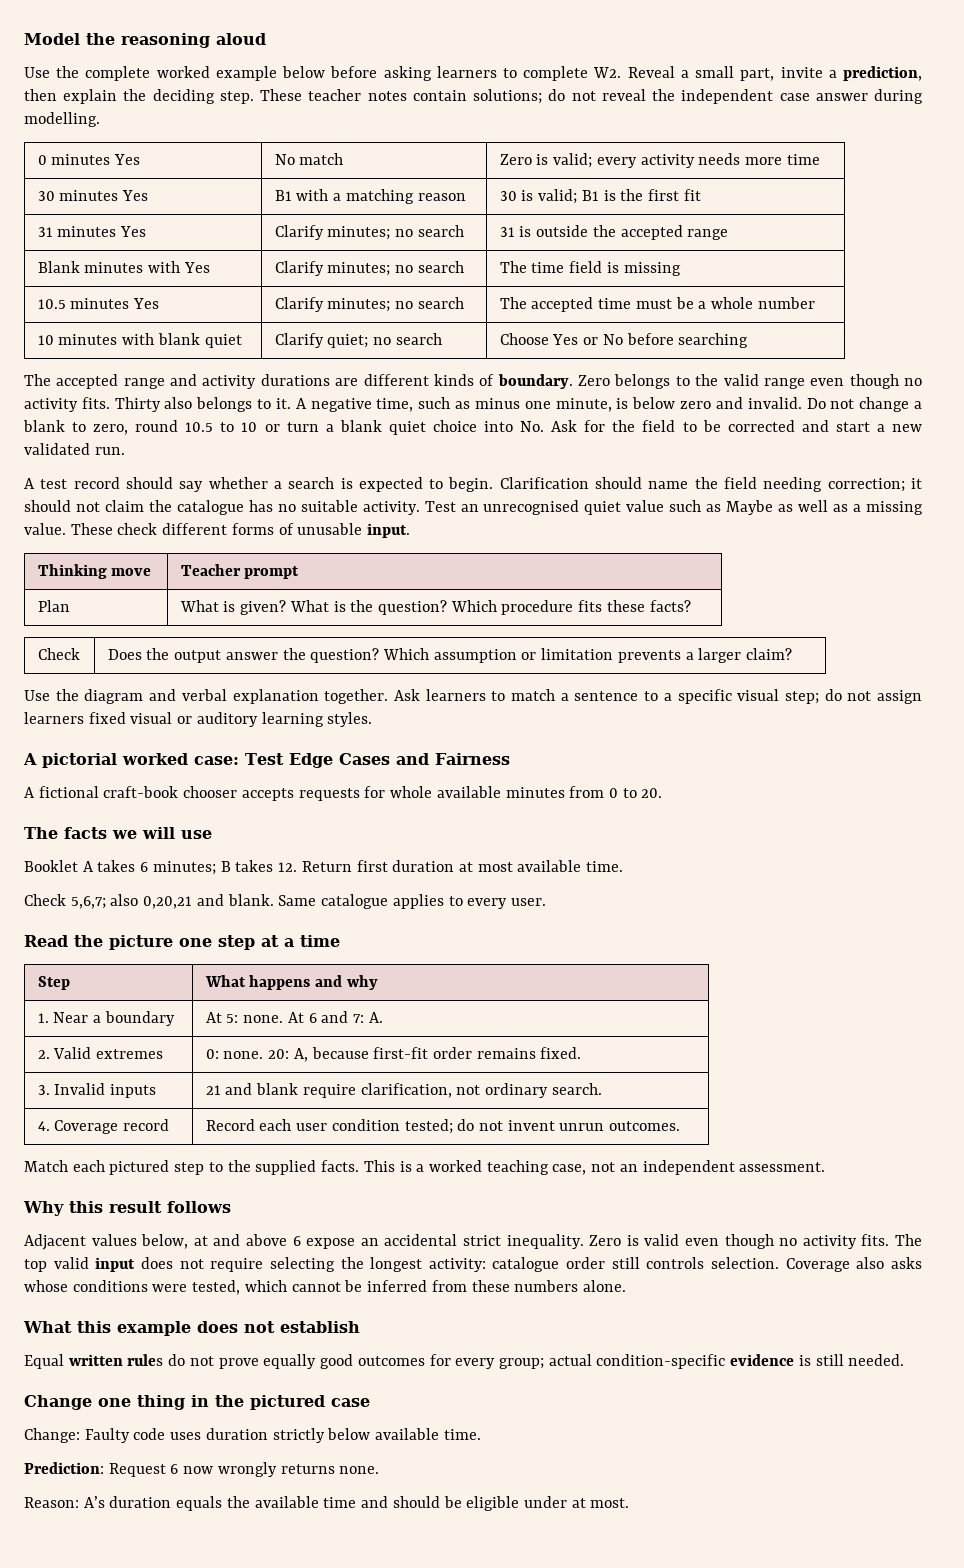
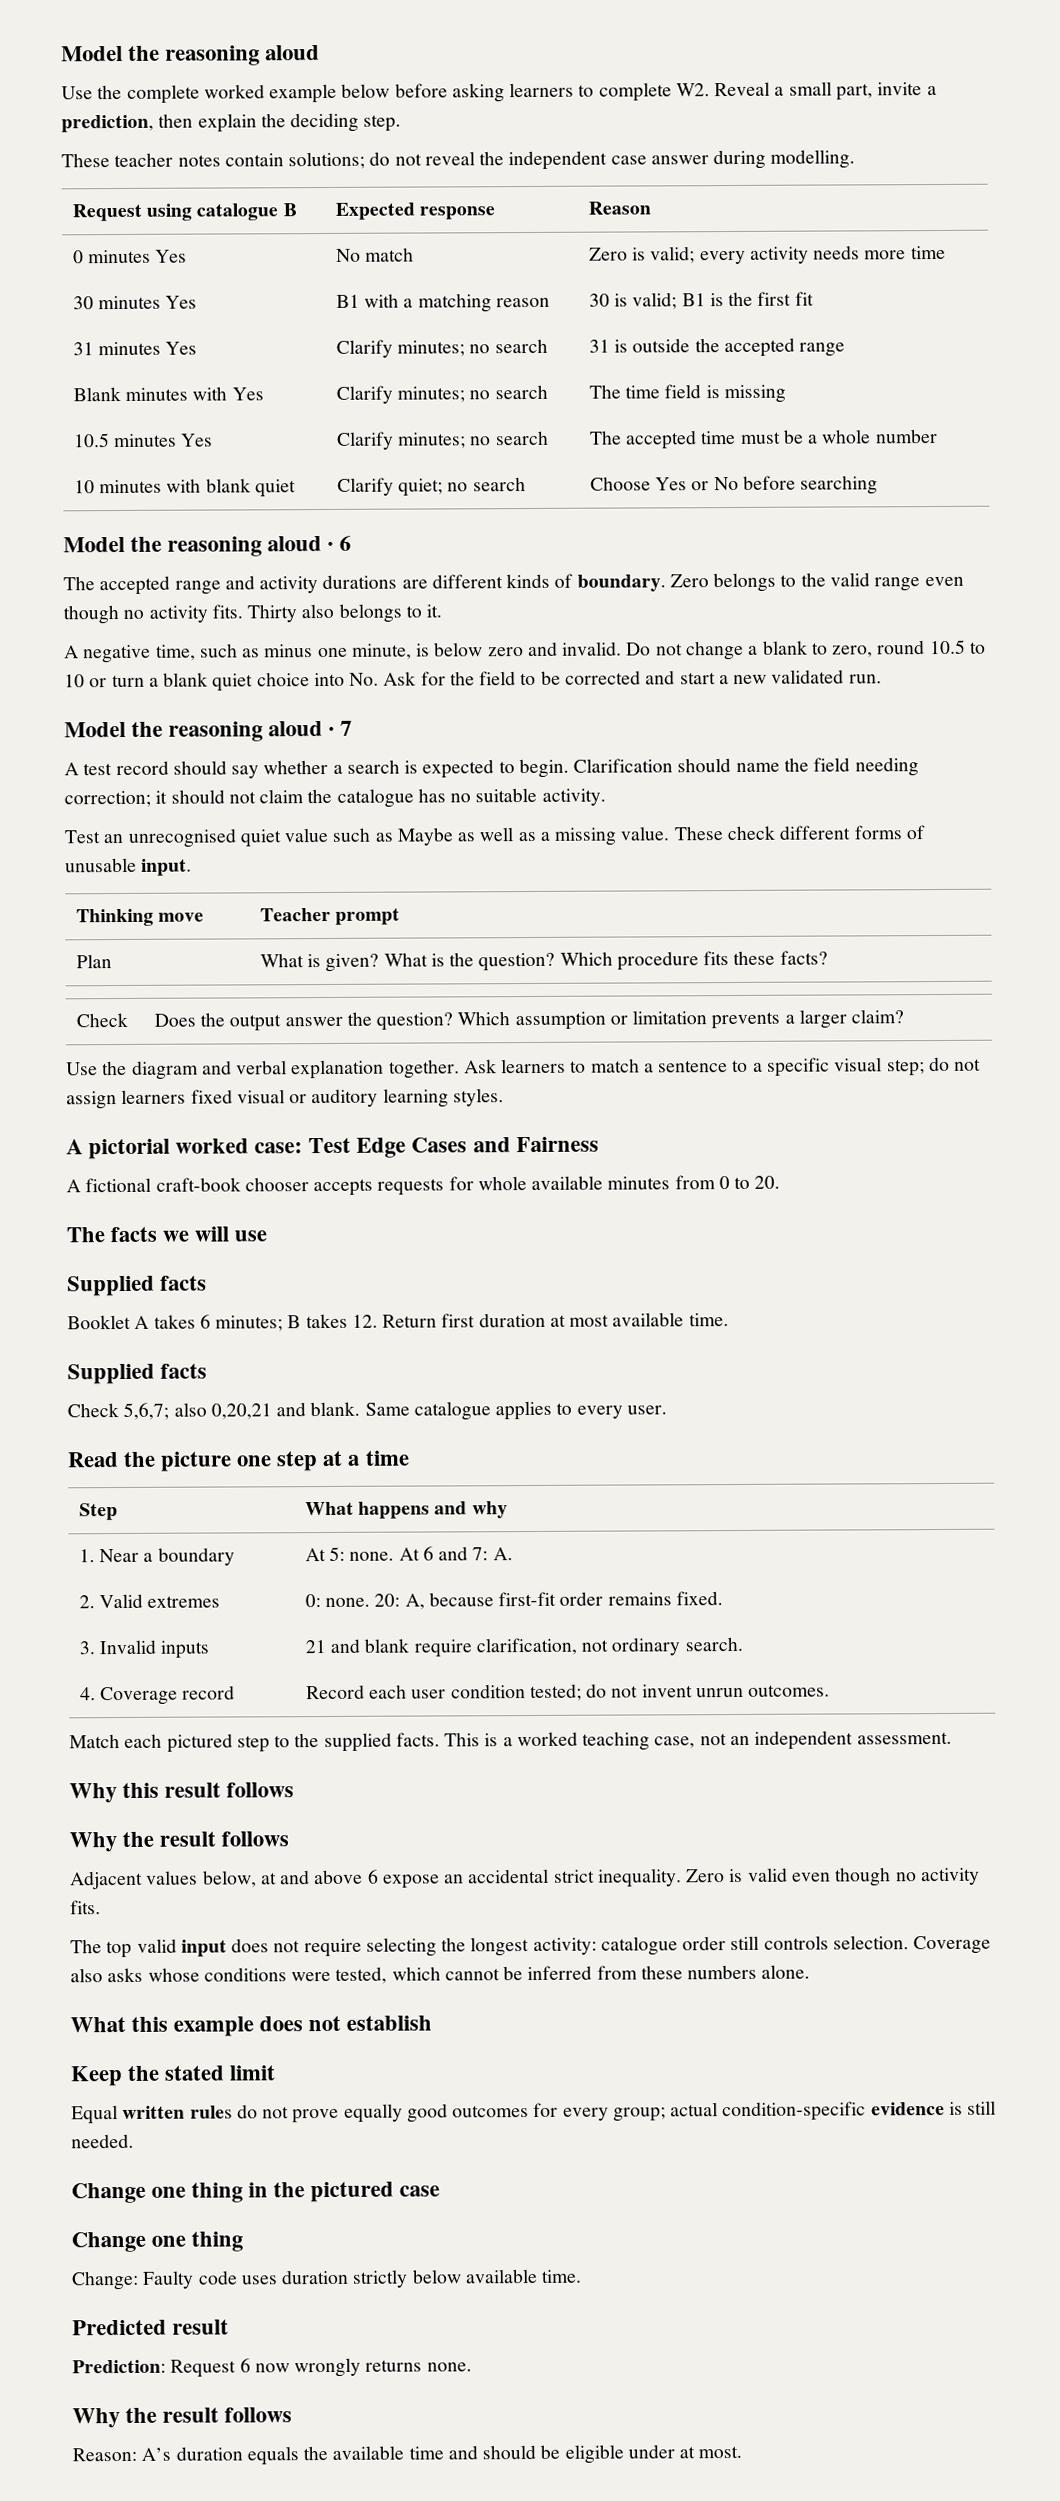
(254, 97) none -> (402, 123) //
(100, 119) none -> [71,203,297,222] [334,202,496,220] [587,201,651,215] // Request using catalogue B | Expected response | Reason
(749, 340) none -> [63,535,352,557] // Model the reasoning aloud · 6
(291, 403) none -> (443, 611) //
(125, 451) none -> [64,720,353,742] // Model the reasoning aloud · 7
(420, 508) none -> (606, 797) //
(212, 834) none -> [67,1275,208,1297] // Supplied facts
(624, 866) none -> [67,1363,208,1385] // Supplied facts
(231, 1207) none -> [69,1831,290,1853] // Why the result follows
(890, 1240) none -> (101, 1907) //
(360, 1327) none -> [70,2065,277,2087] // Keep the stated limit
(370, 1402) none -> [71,2231,244,2253] // Change one thing
(481, 1434) none -> [72,2319,230,2336] // Predicted result
(380, 1470) none -> [72,2407,293,2429] // Why the result follows

